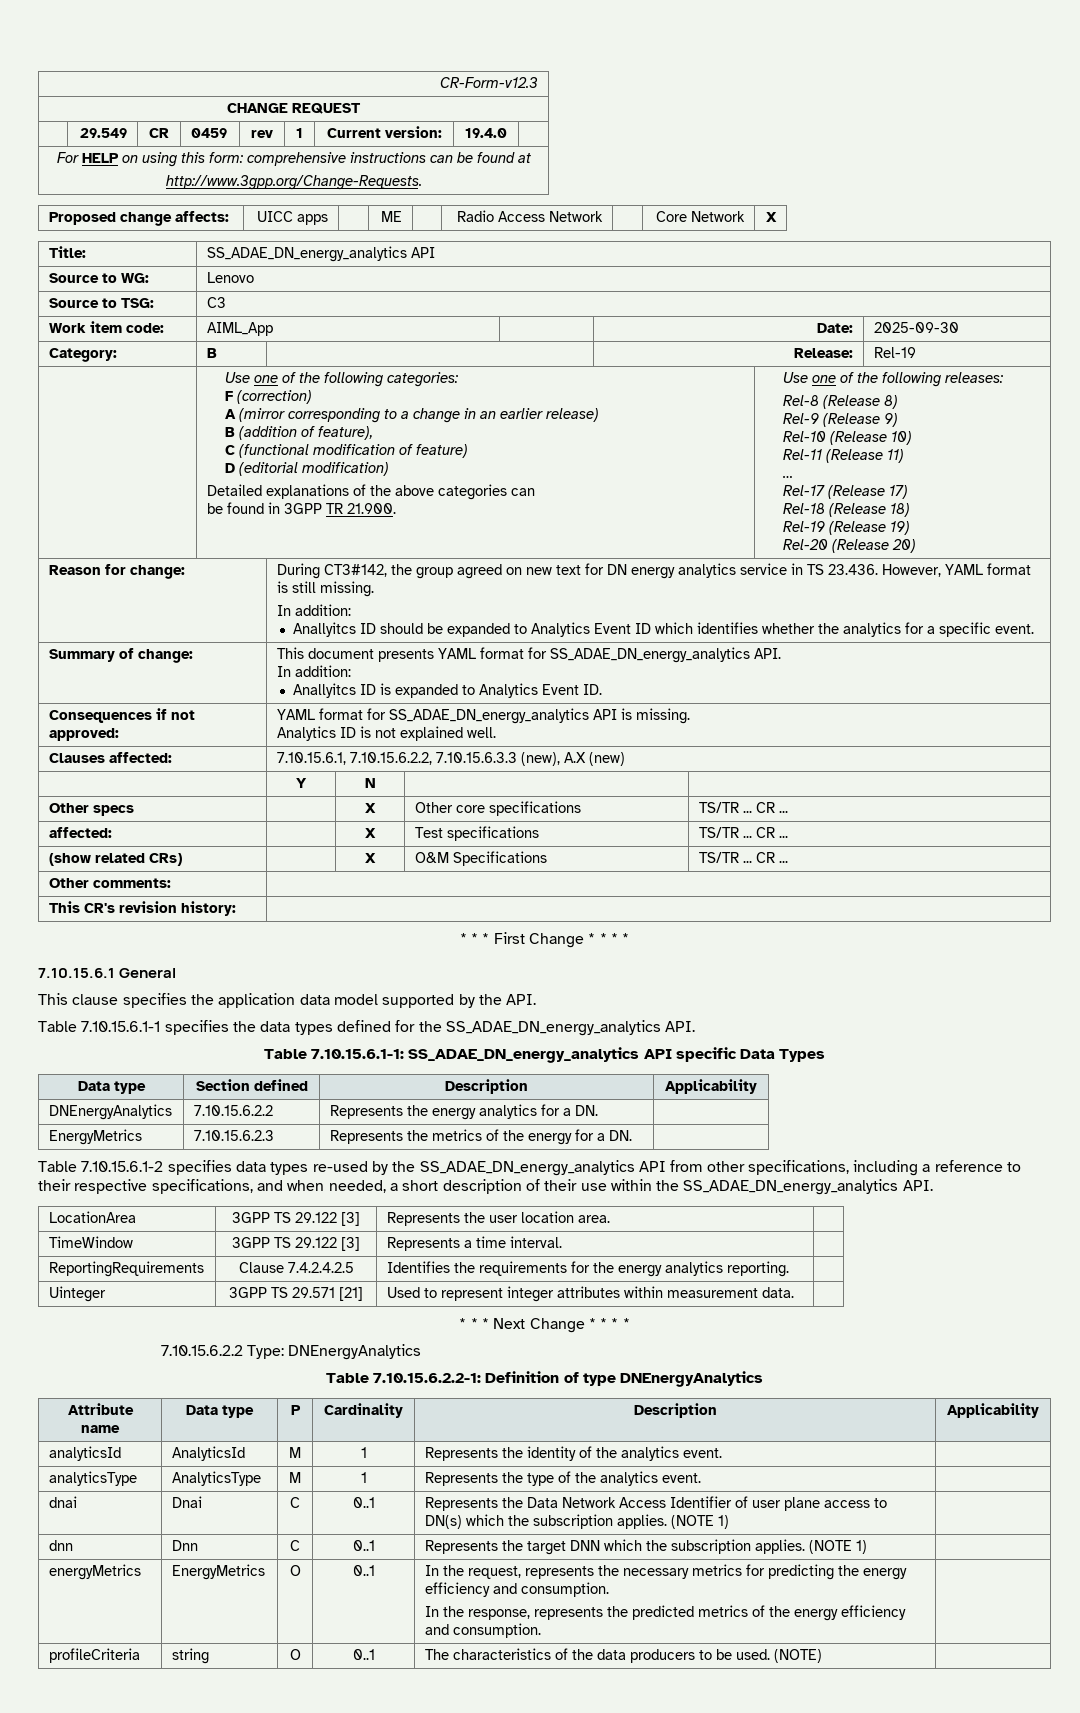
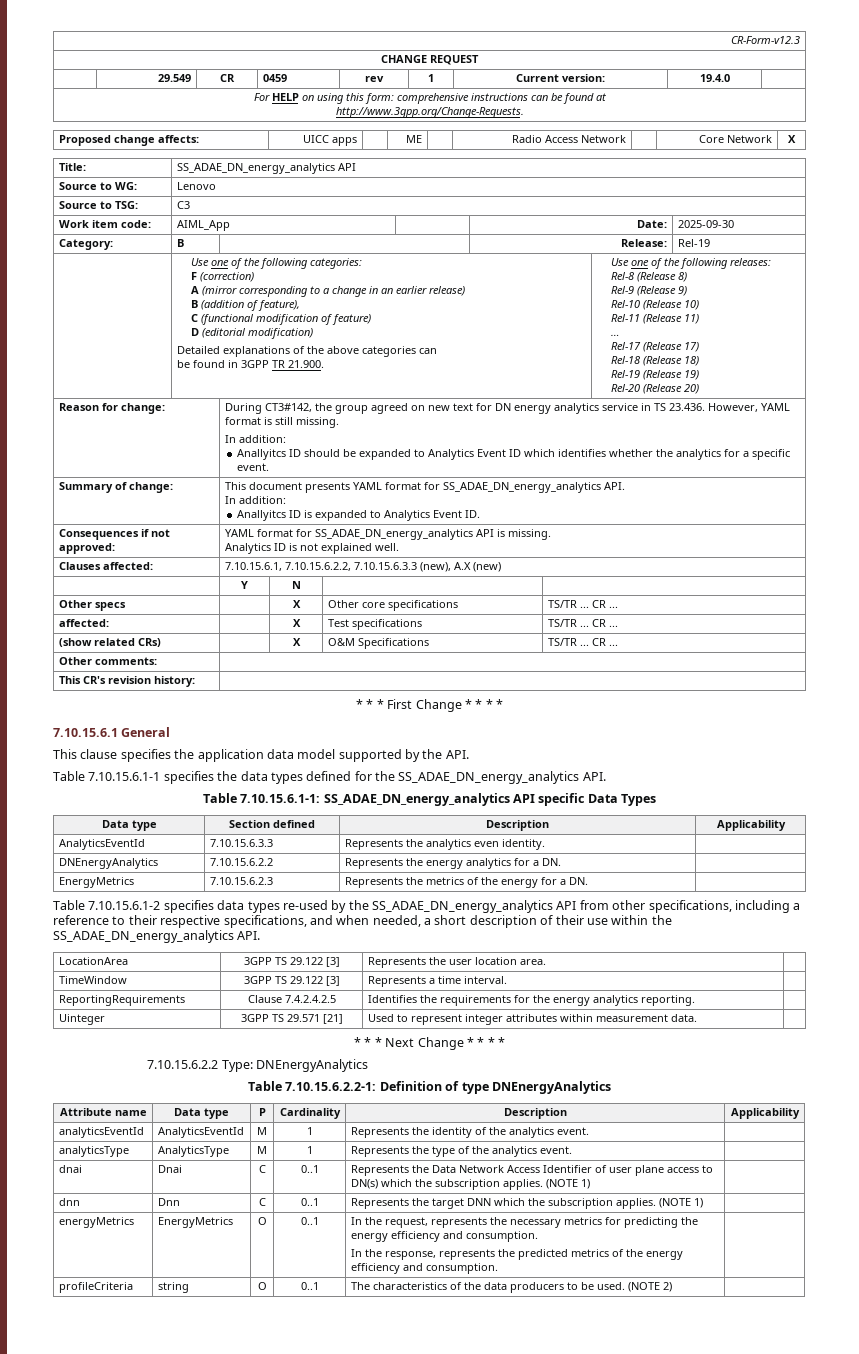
(757, 1086) none -> [58,839,145,850] [209,839,273,847] [344,839,545,850] // AnalyticsEventId | 7.10.15.6.3.3 | Represents the analytics even identity. |
[48,1446,121,1461] [171,1446,245,1461] analyticsId | AnalyticsId -> [58,1127,144,1138] [157,1127,244,1138] analyticsEventId | AnalyticsEventId
[773,1649,822,1663] (NOTE) -> [627,1282,672,1292] (NOTE 2)

